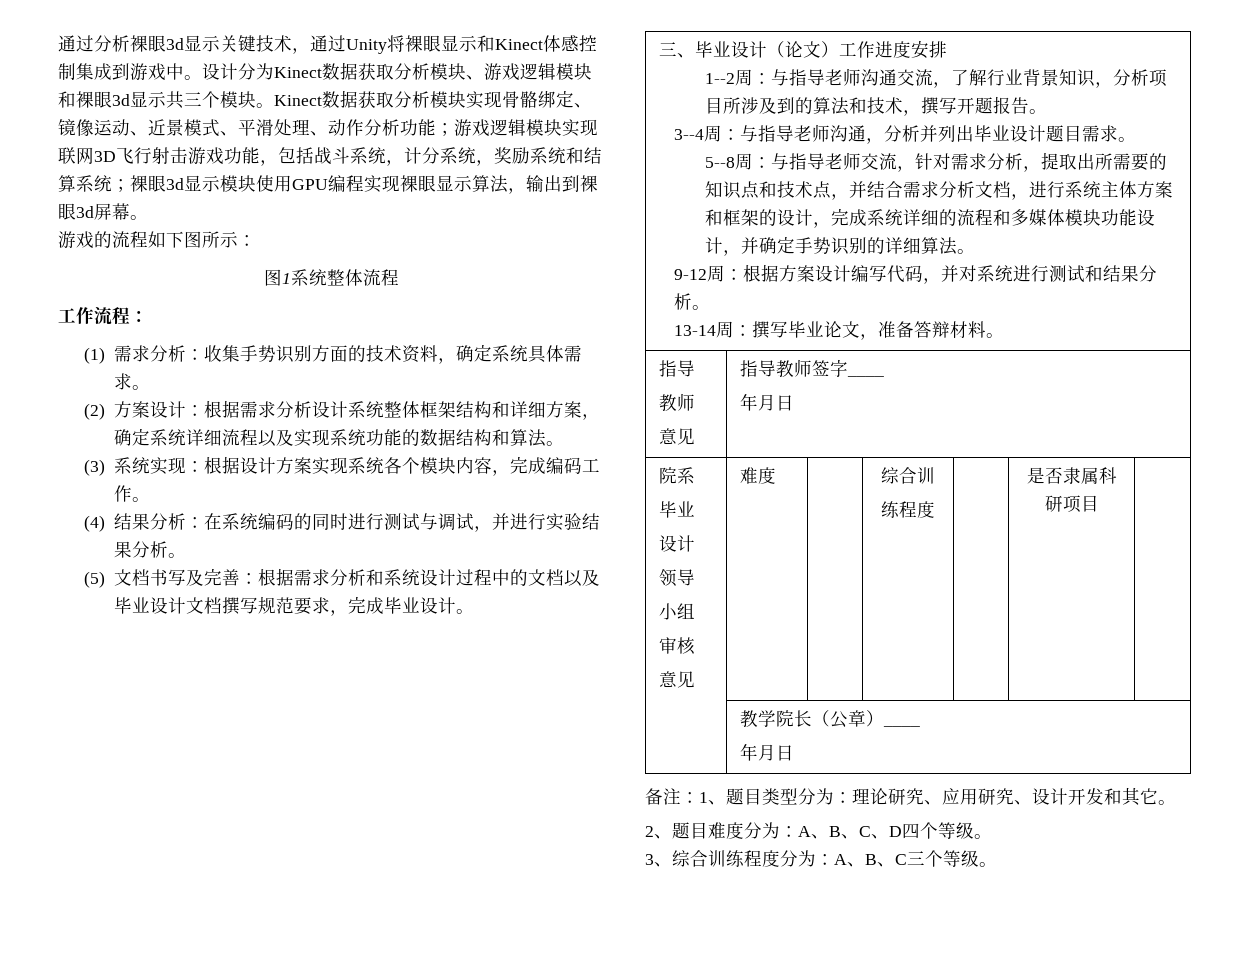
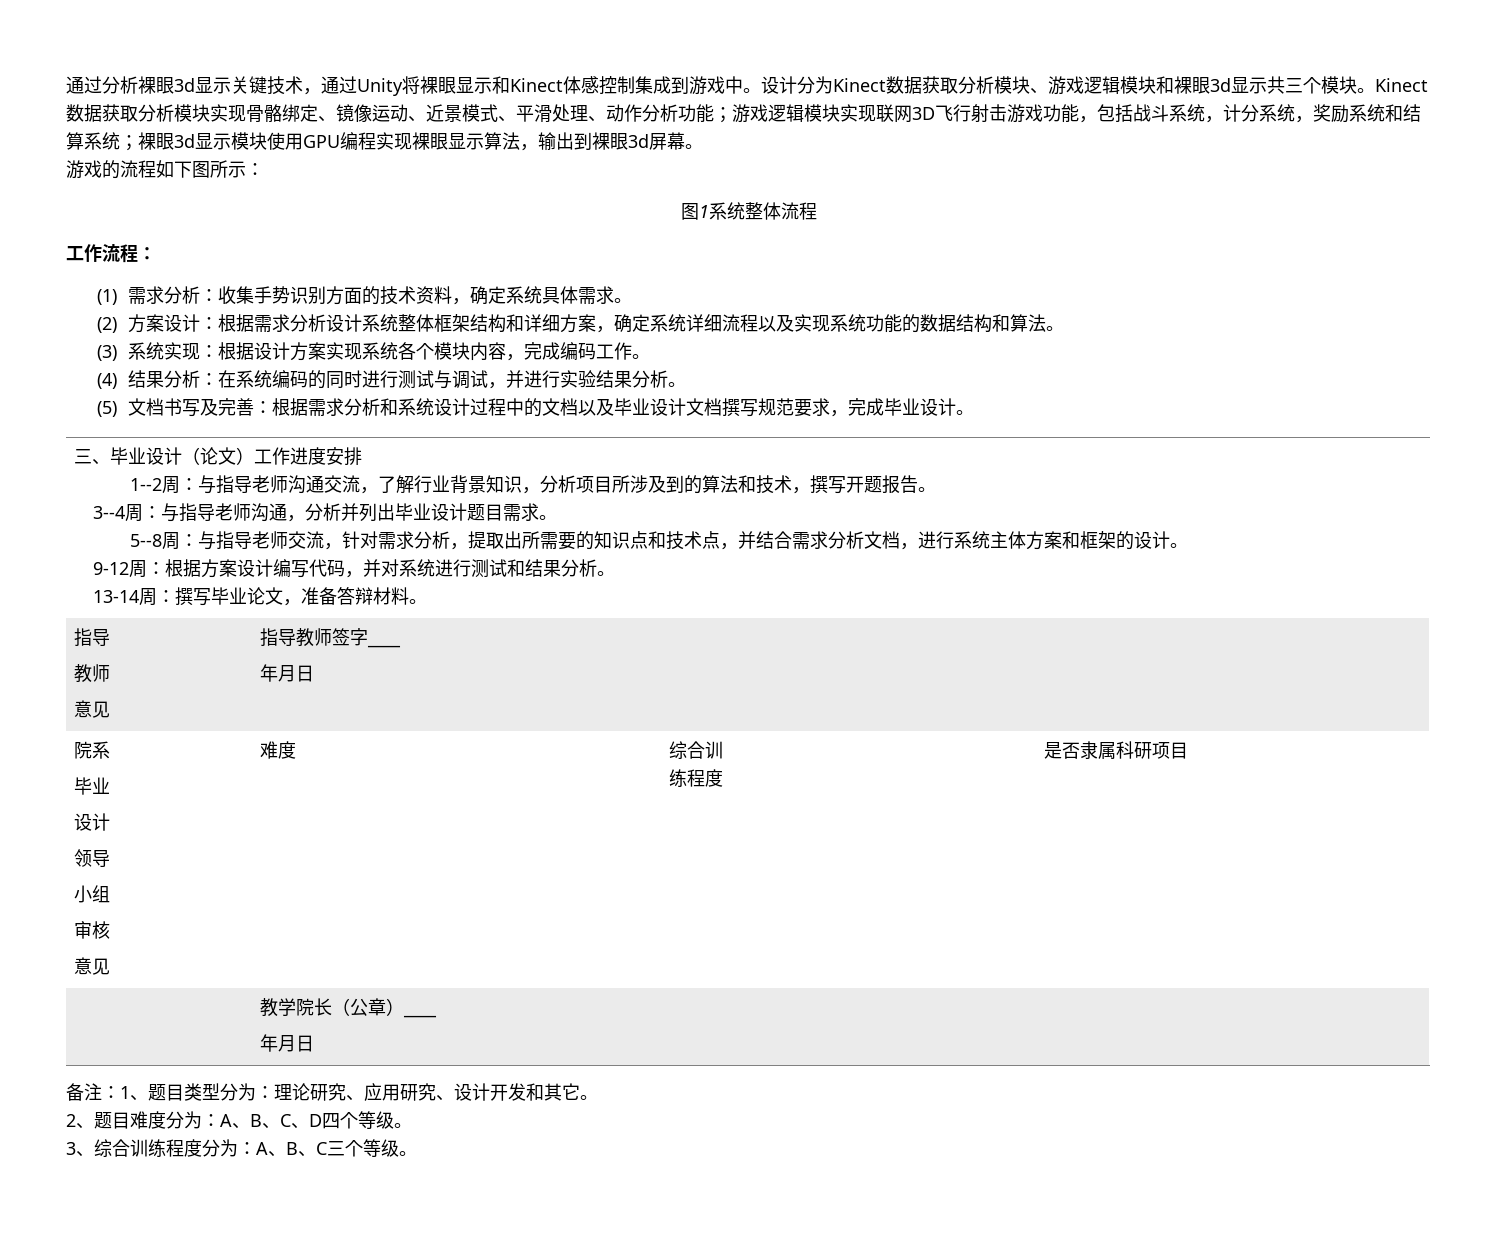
[813,208,1156,228] [705,236,958,256] ，完成系统详细的流程和多媒体模块功能设计，并确定手势识别的详细算法 -> (1171, 540) none

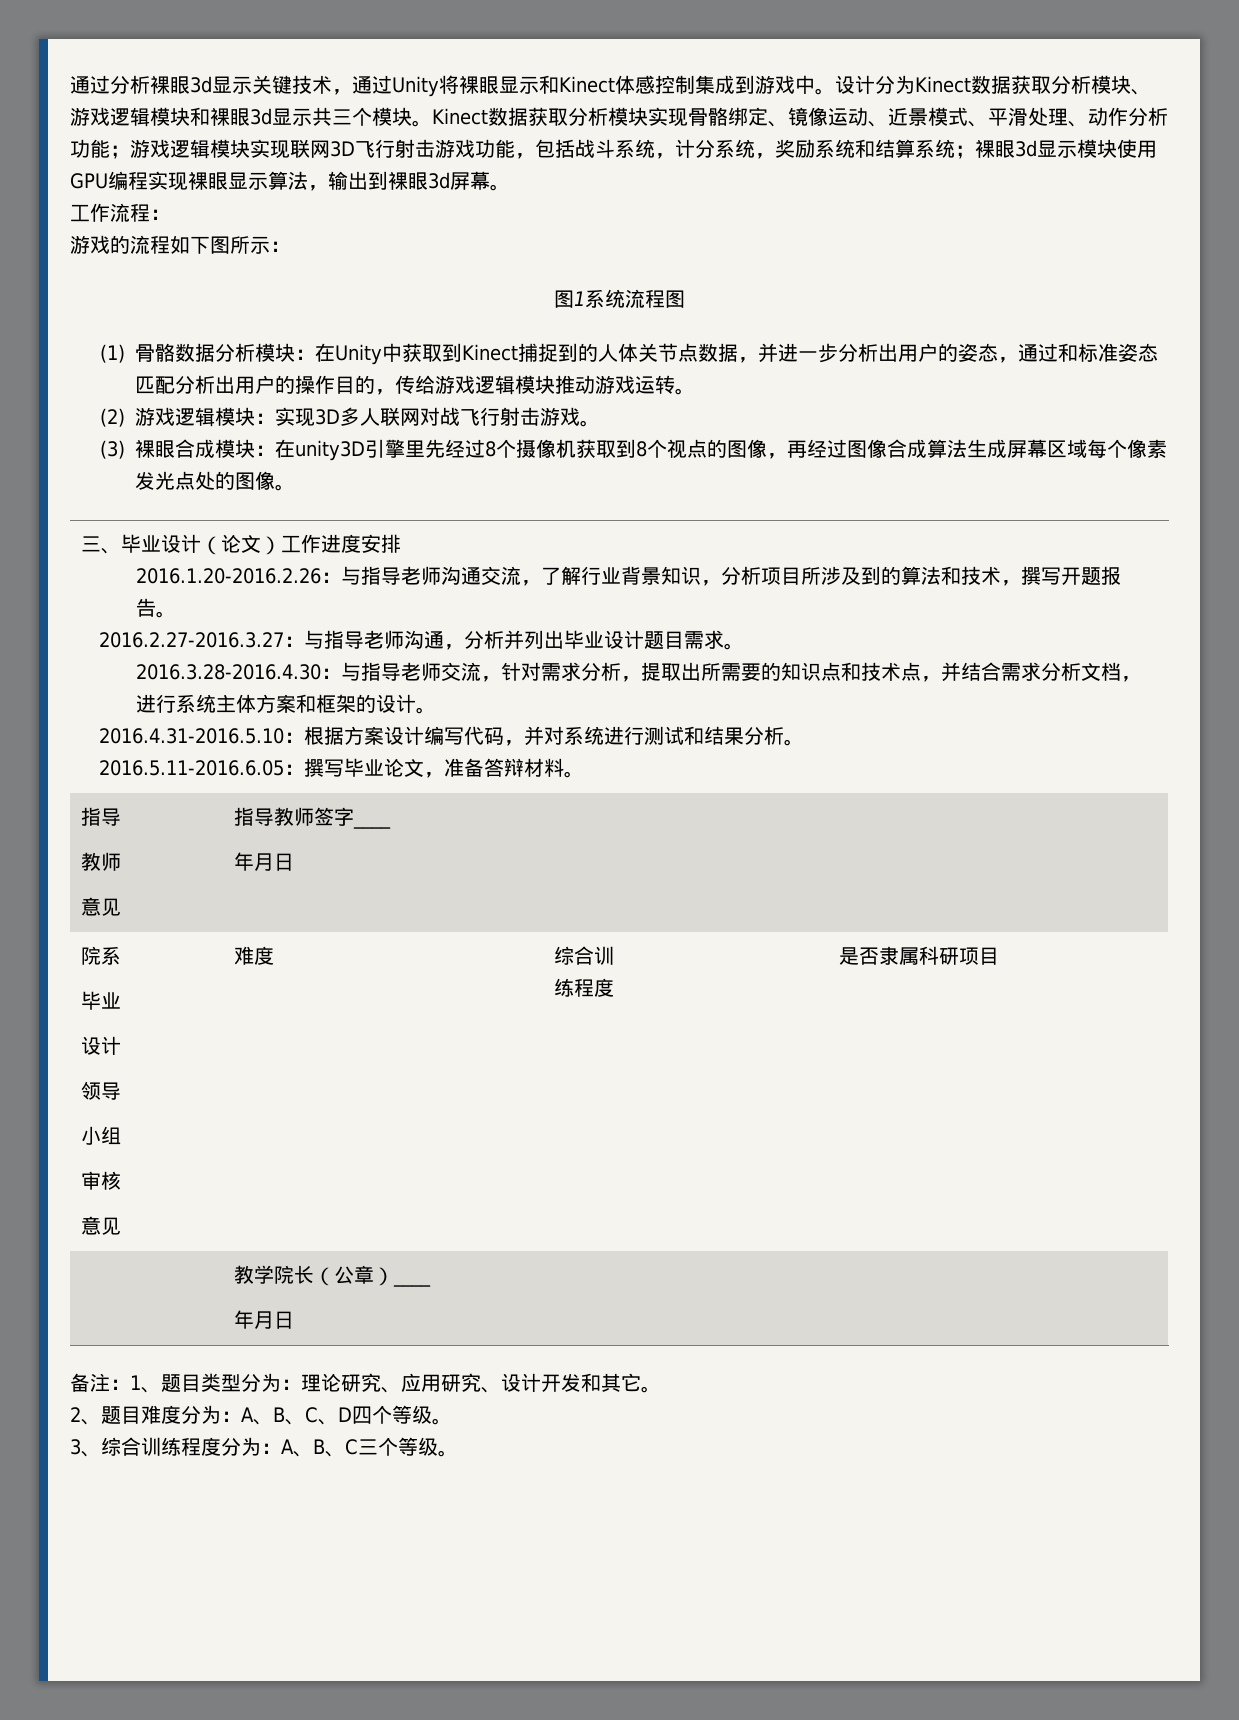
(703, 146) none -> [70,203,170,222] // 工作流程：
[744,202,817,220] [66,244,156,263] 整体流程 // 工作流程： -> [625,289,685,308] 流程图
[128,286,633,305] [97,314,1065,333] [97,342,651,361] [97,370,687,389] [97,398,957,417] 需求分析：收集手势识别方面的技术资料，确定系统具体需求。 // (2)方案设计：根据需求分析设计系统整体框架结构和详细方案，确定系统详细流程以及实现系统功能的数据结构和算法。 // (3)系统实现：根据设计方案实现系统各个模块内容，完成编码工作。 // (4)结果分析：在系统编码的同时进行测试与调试，并进行实验结果分析。 // (5)文档书写及完善：根据需求分析和系统设计过程中的文档以及毕业设计文档撰写规范要求，完成毕业设计 -> [135,343,1159,365] [135,375,696,395] [100,407,601,427] [100,439,1168,461] [135,471,276,490] 骨骼数据分析模块：在Unity中获取到Kinect捕捉到的人体关节点数据，并进一步分析出用户的姿态，通过和标准姿态匹配分析出用户的操作目的，传给游戏逻辑模块推动游戏运转。 // (2)游戏逻辑模块：实现3D多人联网对战飞行射击游戏。 // (3)裸眼合成模块：在unity3D引擎里先经过8个摄像机获取到8个视点的图像，再经过图像合成算法生成屏幕区域每个像素发光点处的图像
[130,476,181,494] 1--2周 -> [135,568,321,584] 2016.1.20-2016.2.26
[92,504,143,522] 3--4周 -> [99,632,285,648] 2016.2.27-2016.3.27
[130,532,181,550] 5--8周 -> [135,664,321,680] 2016.3.28-2016.4.30
[92,560,147,578] 9-12周 -> [99,728,285,744] 2016.4.31-2016.5.10
[92,588,157,606] 13-14周 -> [99,760,285,776] 2016.5.11-2016.6.05

